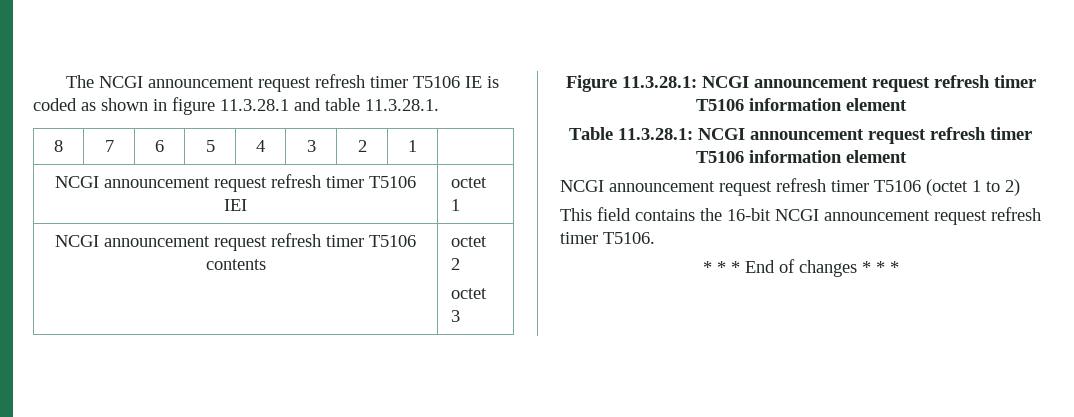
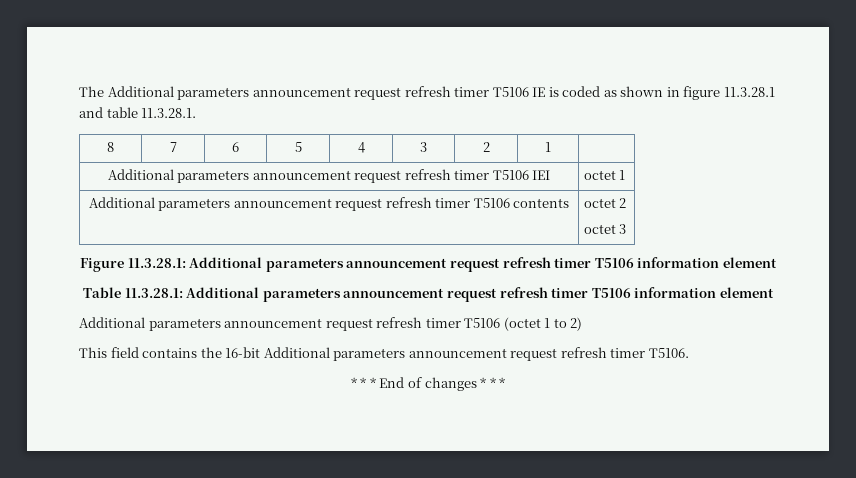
[98,76,143,88] NCGI -> [107,86,250,100] Additional parameters
[55,176,100,188] NCGI -> [107,169,250,183] Additional parameters
[55,235,100,247] NCGI -> [88,197,231,211] Additional parameters
[701,76,749,88] NCGI -> [189,257,344,272] Additional parameters
[698,127,1032,144] [695,150,907,163] [560,180,604,192] NCGI announcement request refresh timer T5106 information element // NCGI -> [186,287,774,302] [79,317,221,331] Additional parameters announcement request refresh timer T5106 information element // Additional parameters
[775,209,819,221] NCGI -> [263,347,406,361] Additional parameters

